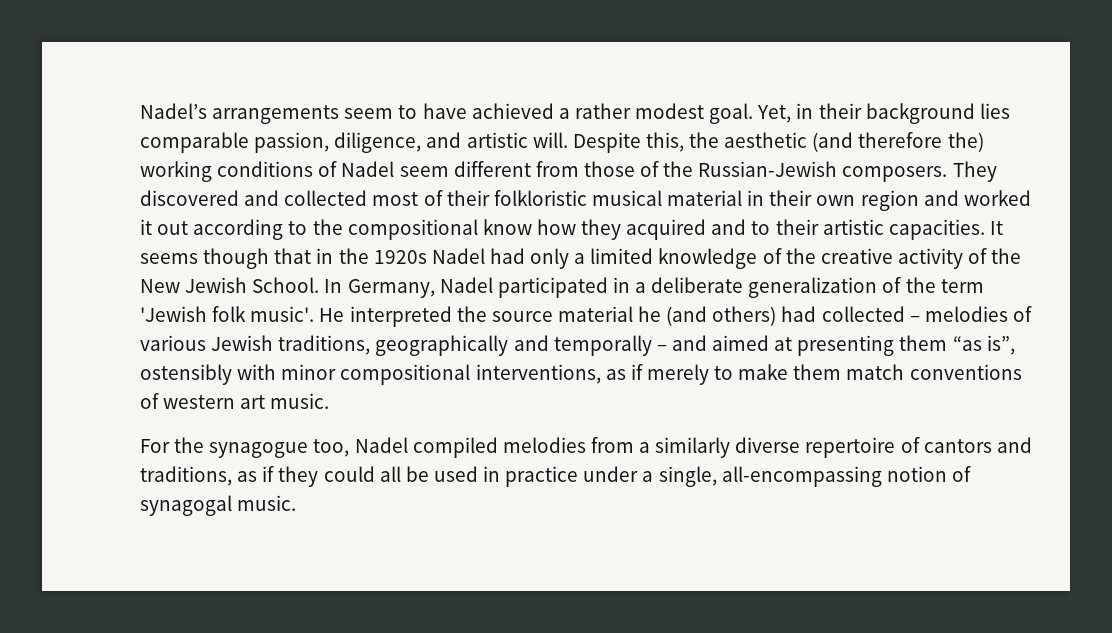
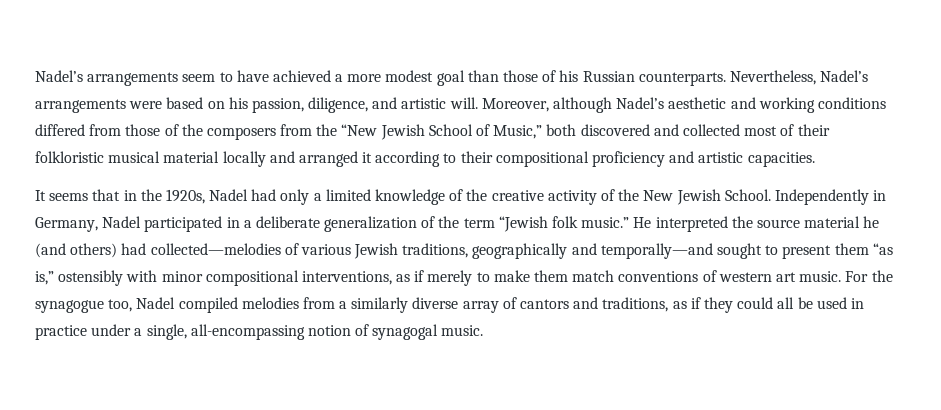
[574,103,1010,124] [140,132,249,153] rather modest goal. Yet, in their background lies comparable -> [347,70,869,86] [35,97,248,113] more modest goal than those of his Russian counterparts. Nevertheless, Nadel’s arrangements were based on his
[572,132,984,153] [140,161,997,182] Despite this, the aesthetic (and therefore the) working conditions of Nadel seem different from those of the Russian-Jewish composers. They -> [481,97,886,113] [35,124,577,140] Moreover, although Nadel’s aesthetic and working conditions differed from those of the composers from the “New Jewish School of Music,” both
[747,190,1031,211] [140,219,819,240] in their own region and worked it out according to the compositional know how they acquired and to their -> [222,151,695,167] locally and arranged it according to their compositional proficiency and
(985, 229) none -> (815, 159) //
[203,248,270,269] though -> (89, 197) none
[373,250,427,264] 1920s -> [165,189,205,204] 1920s,
[324,279,343,293] In -> [774,189,887,205] Independently in
[140,306,315,322] 'Jewish folk music'. -> [498,216,630,232] “Jewish folk music.”
[821,306,1008,322] collected – melodies -> [150,243,281,255] collected—melodies
[553,335,895,356] temporally – and aimed at presenting -> [600,243,832,259] temporally—and sought to present
[986,335,1015,355] is”, -> [35,271,54,285] is,”
(330, 401) // -> (842, 276) none
[805,437,896,458] repertoire -> [462,301,499,313] array

